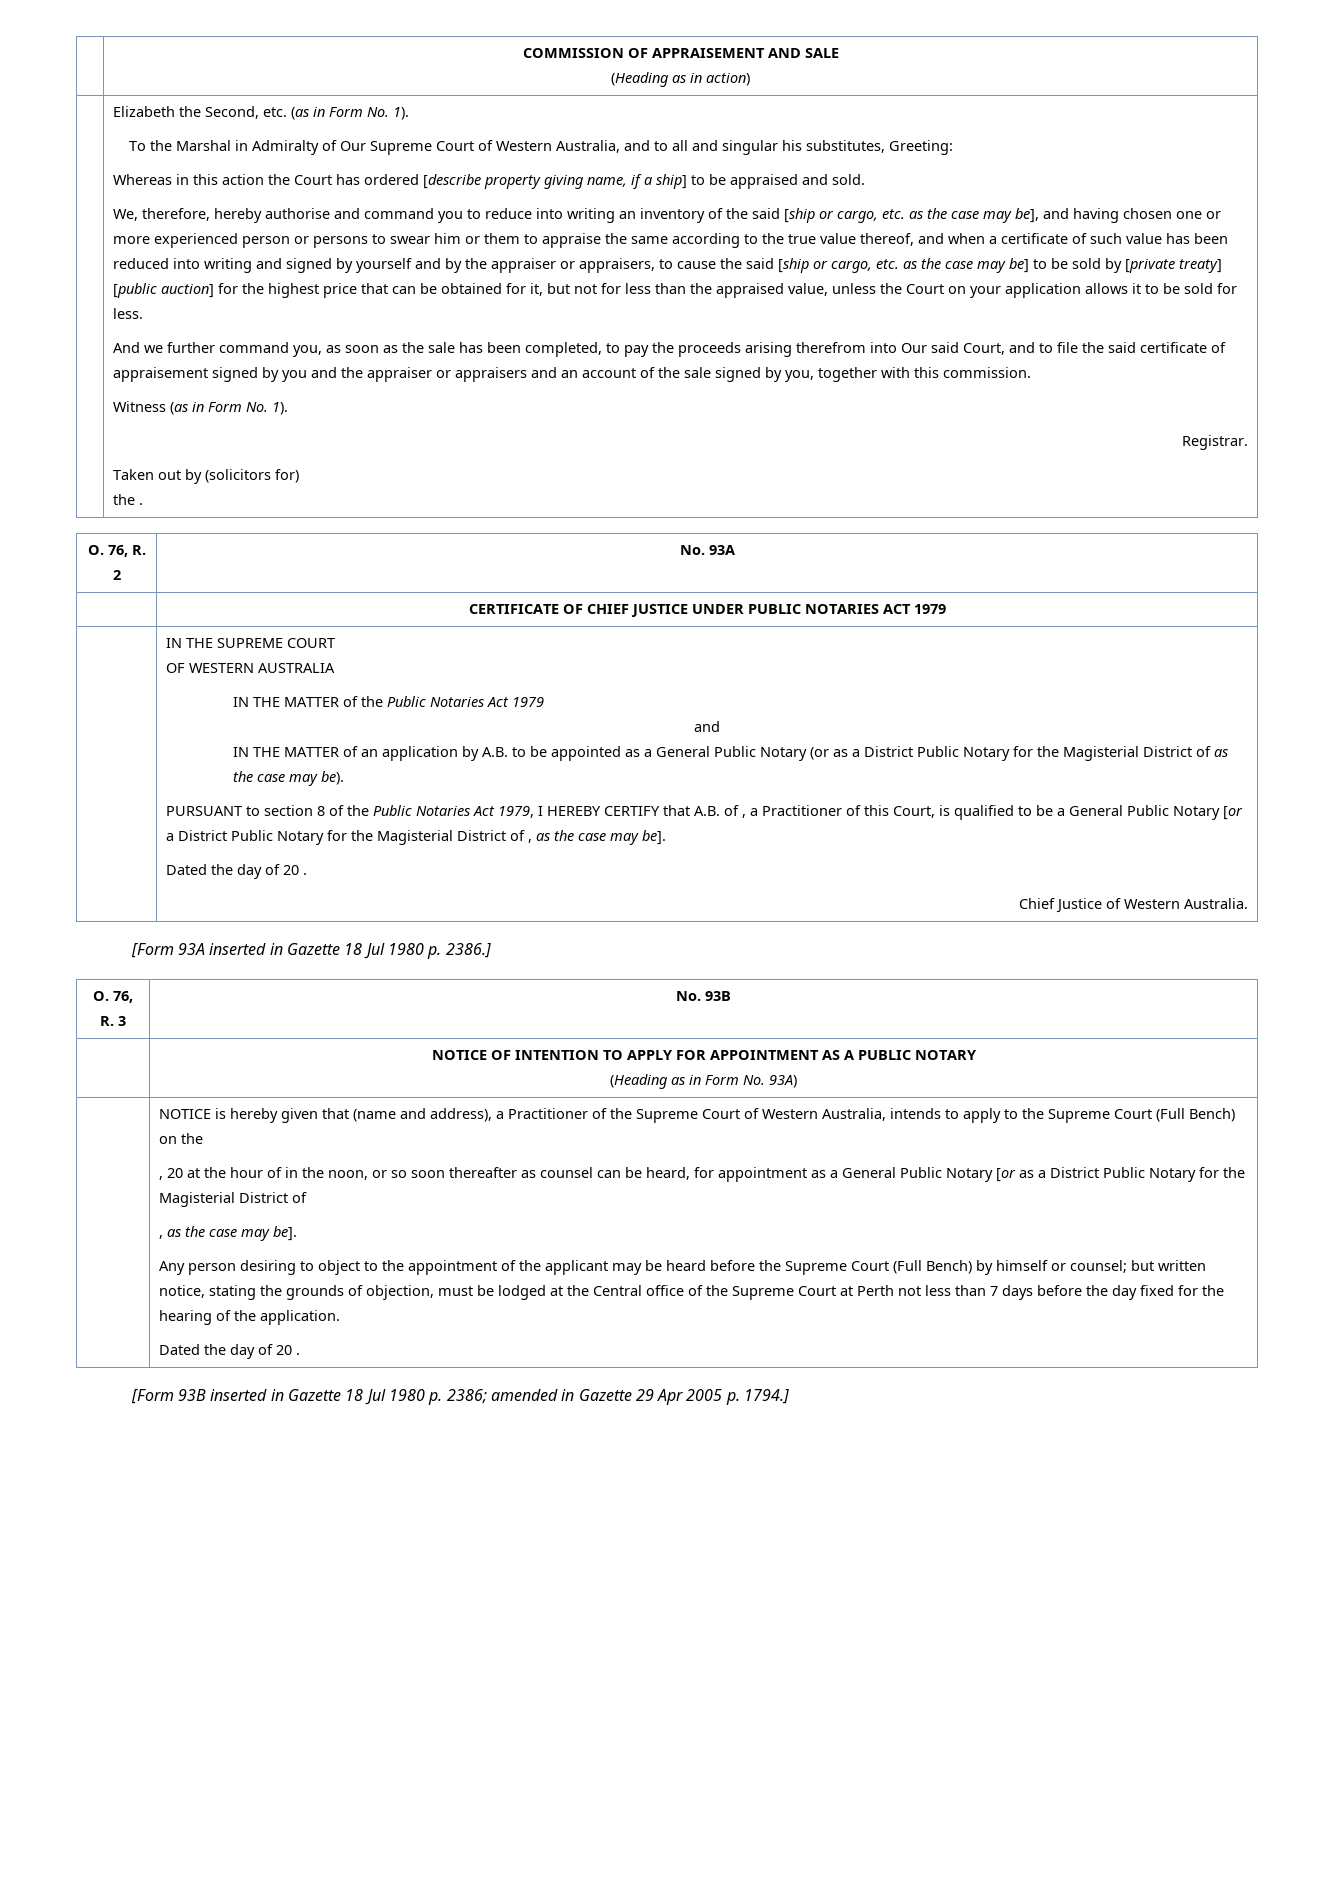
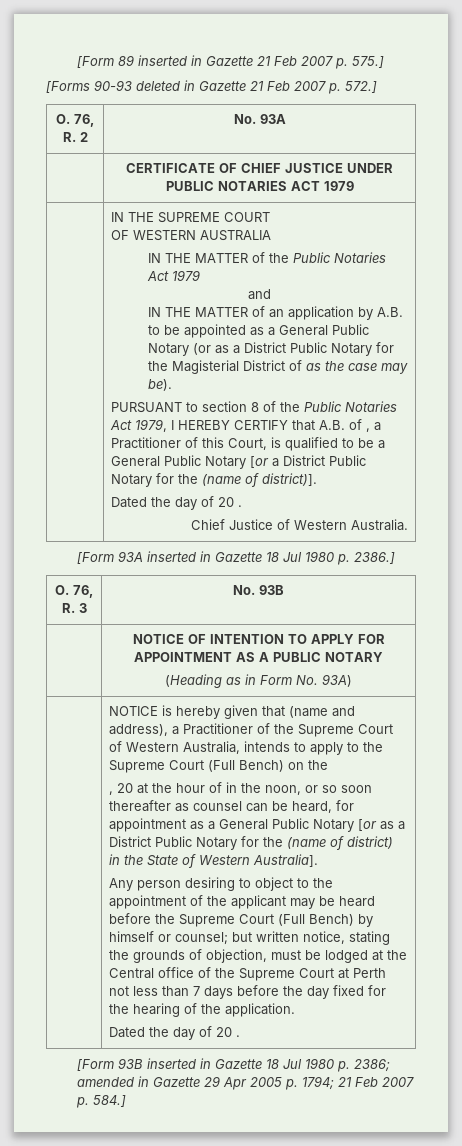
[522,48,839,58] [611,72,750,87] [112,106,409,120] [129,140,954,155] [112,174,865,189] [112,208,1221,223] [112,233,1228,248] [112,258,1222,273] [112,283,1237,298] [112,308,143,319] [112,342,1226,357] [112,367,1031,382] [112,401,288,415] [1182,435,1249,450] [112,469,299,484] [112,494,143,505] | COMMISSION OF APPRAISEMENT AND SALE // (Heading as in action) // | Elizabeth the Second, etc. (as in Form No. 1). // To the Marshal in Admiralty of Our Supreme Court of Western Australia, and to all and singular his substitutes, Greeting: // Whereas in this action the Court has ordered [describe property giving name, if a ship] to be appraised and sold. // We, therefore, hereby authorise and command you to reduce into writing an inventory of the said [ship or cargo, etc. as the case may be], and having chosen one or more experienced person or persons to swear him or them to appraise the same according to the true value thereof, and when a certificate of such value has been reduced into writing and signed by yourself and by the appraiser or appraisers, to cause the said [ship or cargo, etc. as the case may be] to be sold by [private treaty] [public auction] for the highest price that can be obtained for it, but not for less than the appraised value, unless the Court on your application allows it to be sold for less. // And we further command you, as soon as the sale has been completed, to pay the proceeds arising therefrom into Our said Court, and to file the said certificate of appraisement signed by you and the appraiser or appraisers and an account of the sale signed by you, together with this commission. // Witness (as in Form No. 1). // Registrar. // Taken out by (solicitors for) // the . -> [76,55,384,69] [46,80,377,94] [Form 89 inserted in Gazette 21 Feb 2007 p. 575.] // [Forms 90-93 deleted in Gazette 21 Feb 2007 p. 572.]
[376,830,666,845] Magisterial District of , as the case may be]. -> [202,473,318,487] (name of district)].
[158,1192,307,1207] [158,1226,297,1241] Magisterial District of // , as the case may be]. -> [287,836,394,850] [109,854,319,868] (name of district) in the State of Western Australia].
[744,1389,790,1404] 1794.] -> [301,1076,414,1090] [75,1095,126,1108] 1794; 21 Feb 2007 p. 584.]

